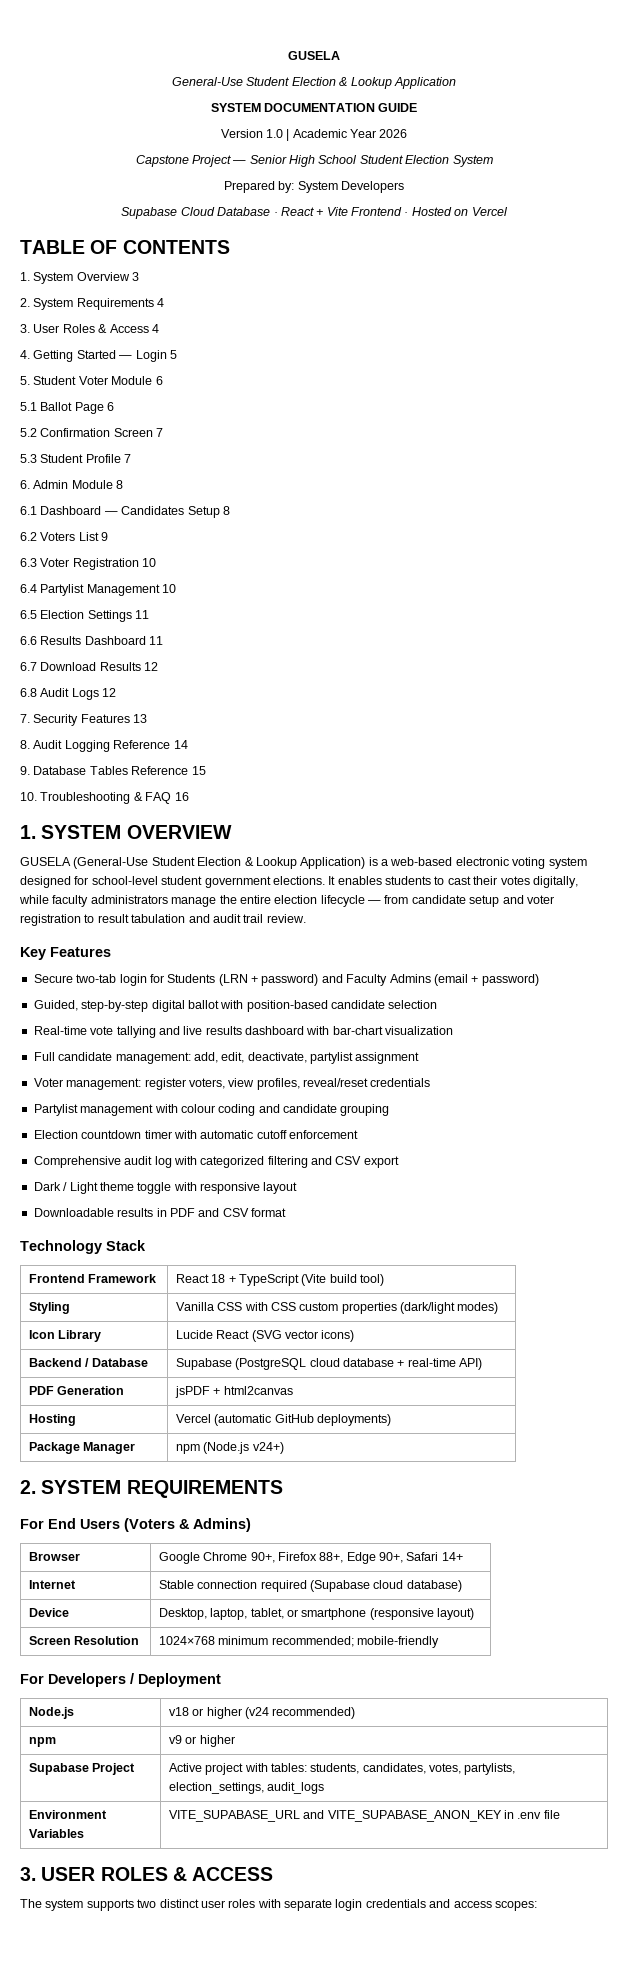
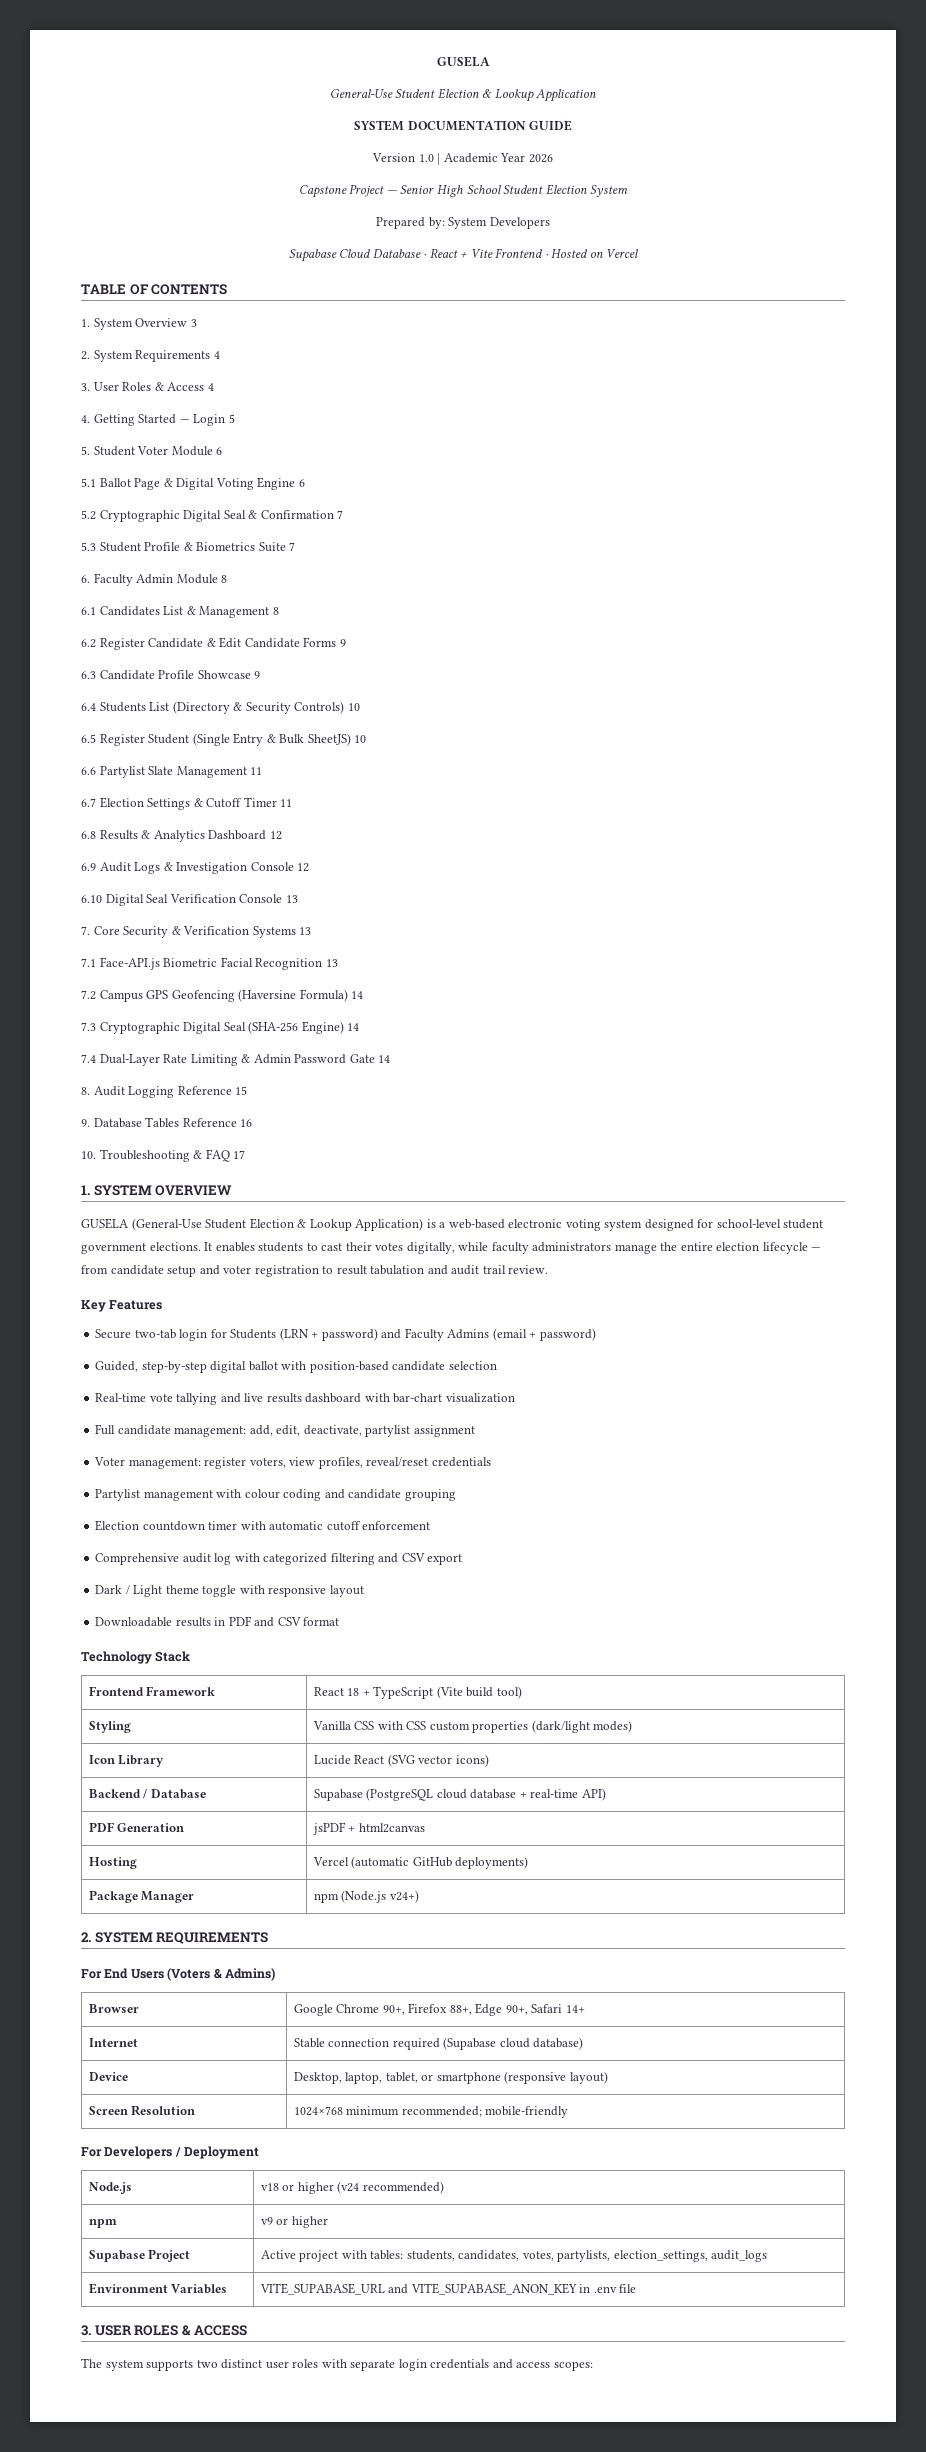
[107,402,115,411] [20,428,153,437] 6 // 5.2 Confirmation Screen -> [163,477,305,490] [81,510,334,522] & Digital Voting Engine 6 // 5.2 Cryptographic Digital Seal & Confirmation
(121, 458) none -> [183,542,286,552] & Biometrics Suite
(30, 484) none -> [93,573,133,586] Faculty
[40,506,230,518] [20,532,109,541] [20,558,157,570] [20,584,177,596] [20,610,150,622] [20,636,164,645] [20,662,159,671] [20,688,37,697] Dashboard — Candidates Setup 8 // 6.2 Voters List 9 // 6.3 Voter Registration 10 // 6.4 Partylist Management 10 // 6.5 Election Settings 11 // 6.6 Results Dashboard 11 // 6.7 Download Results 12 // 6.8 -> [99,606,279,618] [81,637,346,650] [81,670,261,680] [81,701,360,714] [81,733,367,746] [81,766,263,778] [81,797,293,810] [81,830,282,842] [81,863,96,871] Candidates List & Management 8 // 6.2 Register Candidate & Edit Candidate Forms 9 // 6.3 Candidate Profile Showcase 9 // 6.4 Students List (Directory & Security Controls) 10 // 6.5 Register Student (Single Entry & Bulk SheetJS) 10 // 6.6 Partylist Slate Management 11 // 6.7 Election Settings & Cutoff Timer 11 // 6.8 Results & Analytics Dashboard 12 // 6.9
[102,688,117,697] [20,714,148,726] 12 // 7. Security Features 13 -> [163,862,310,874] [81,894,298,906] [81,926,312,938] [81,957,338,970] [81,989,364,1002] [81,1021,360,1034] [81,1054,391,1066] & Investigation Console 12 // 6.10 Digital Seal Verification Console 13 // 7. Core Security & Verification Systems 13 // 7.1 Face-API.js Biometric Facial Recognition 13 // 7.2 Campus GPS Geofencing (Haversine Formula) 14 // 7.3 Cryptographic Digital Seal (SHA-256 Engine) 14 // 7.4 Dual-Layer Rate Limiting & Admin Password Gate 14
[173,740,188,749] 14 -> [235,1086,248,1095] 15
[191,766,206,775] 15 -> [240,1119,253,1127] 16
[174,792,189,801] 16 -> [233,1150,246,1159] 17

